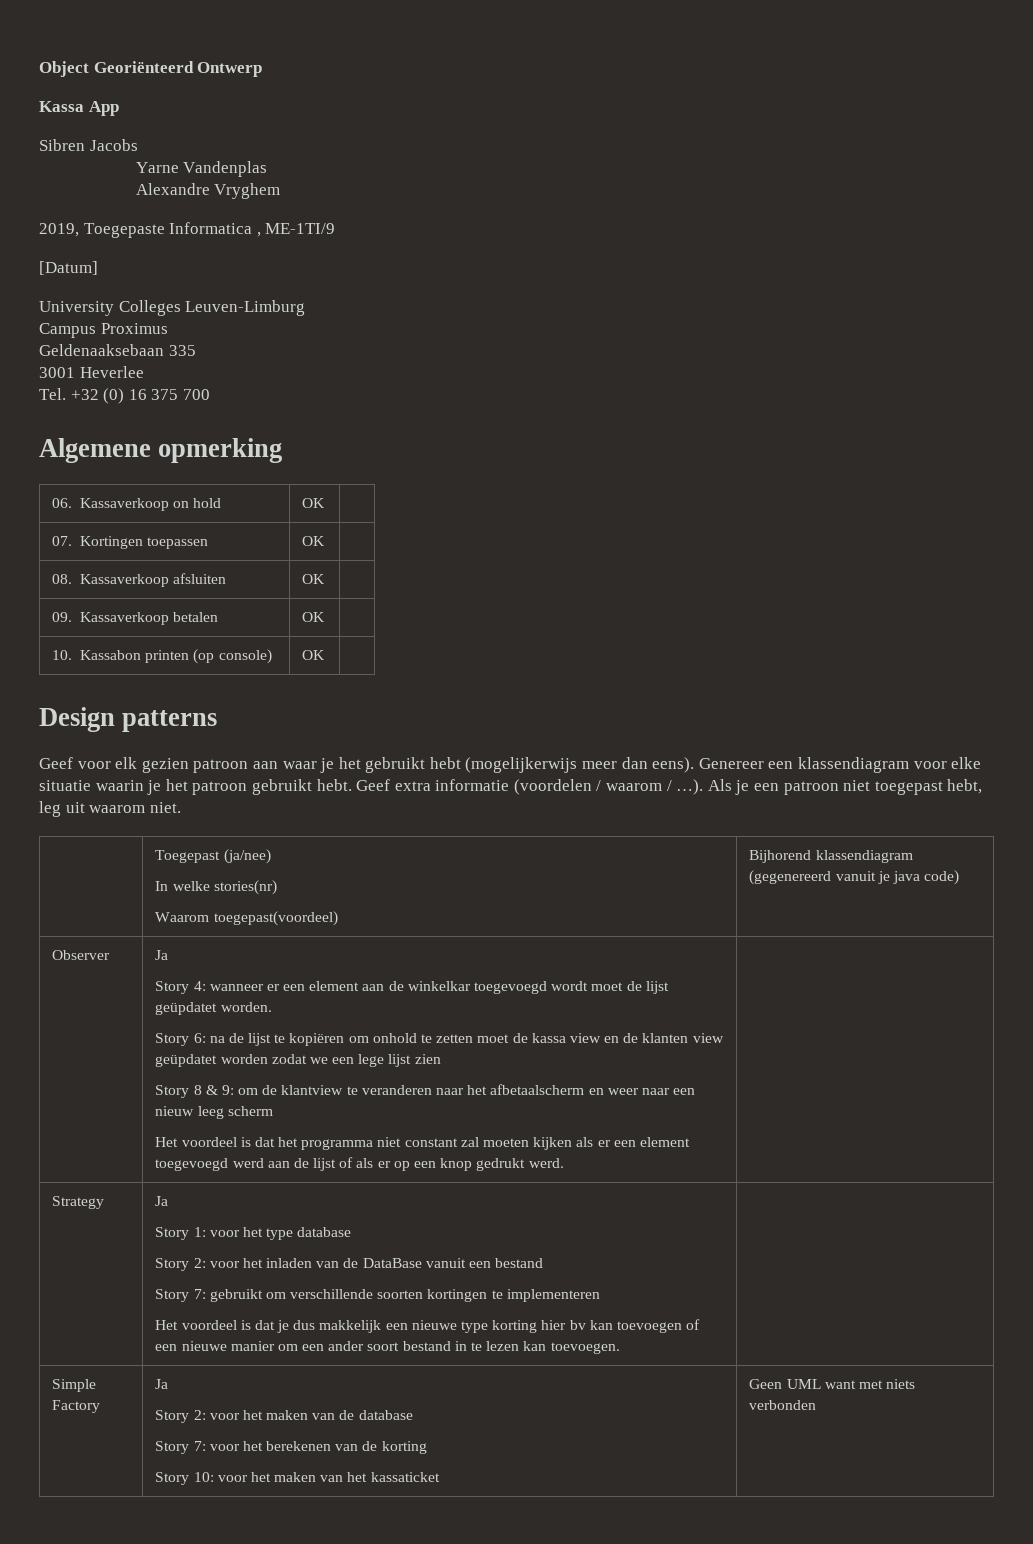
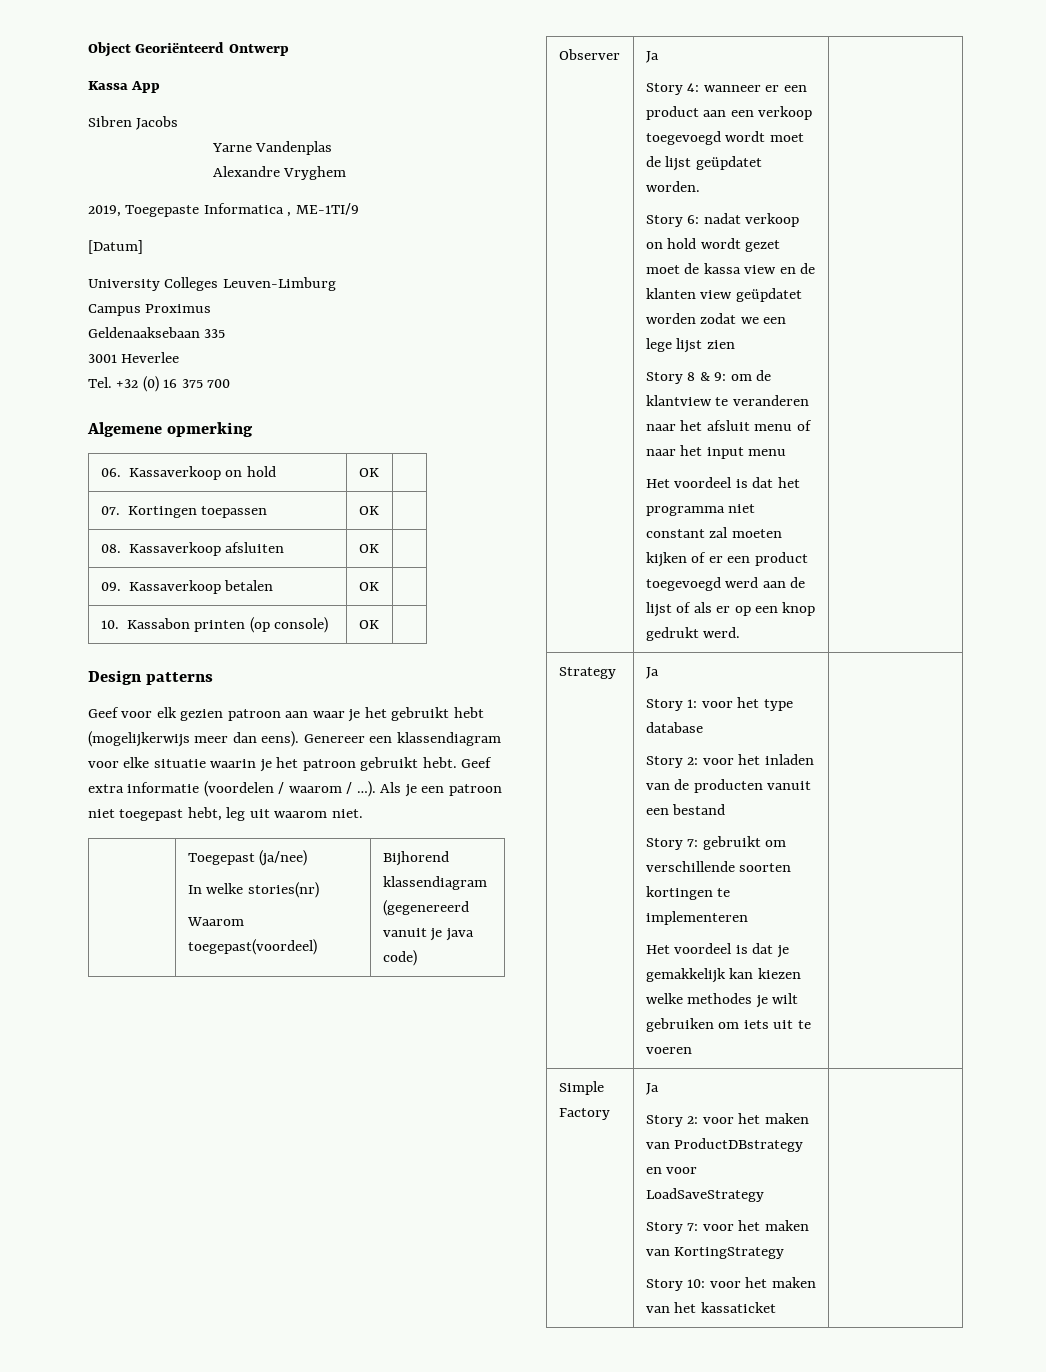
[309,981,471,991] element aan de winkelkar -> [645,106,813,120] product aan een verkoop
[209,1033,474,1046] na de lijst te kopiëren om onhold te zetten -> [703,213,800,227] [645,238,781,252] nadat verkoop on hold wordt gezet
[490,1084,696,1095] [155,1106,273,1119] afbetaalscherm en weer naar een nieuw leeg scherm -> [706,420,812,431] [645,445,787,459] afsluit menu of naar het input menu
[576,1137,690,1147] als er een element -> [691,552,808,566] of er een product
[362,1258,422,1268] DataBase -> [693,779,763,793] producten
[293,1319,701,1333] [155,1341,620,1354] dus makkelijk een nieuwe type korting hier bv kan toevoegen of een nieuwe manier om een ander soort bestand in te lezen kan toevoegen. -> [645,968,801,983] [645,993,799,1008] [645,1018,811,1032] [645,1047,692,1054] gemakkelijk kan kiezen welke methodes je wilt gebruiken om iets uit te voeren
[339,1410,413,1420] de database -> [674,1138,804,1152] [645,1167,698,1174] [645,1188,764,1202] ProductDBstrategy en voor LoadSaveStrategy
[266,1441,427,1454] berekenen van de korting -> [764,1220,809,1231] [645,1247,785,1259] maken van KortingStrategy
[749,1379,916,1389] [749,1400,817,1410] Geen UML want met niets verbonden -> (776, 1307) none

